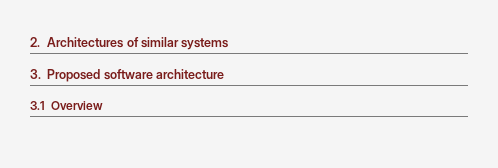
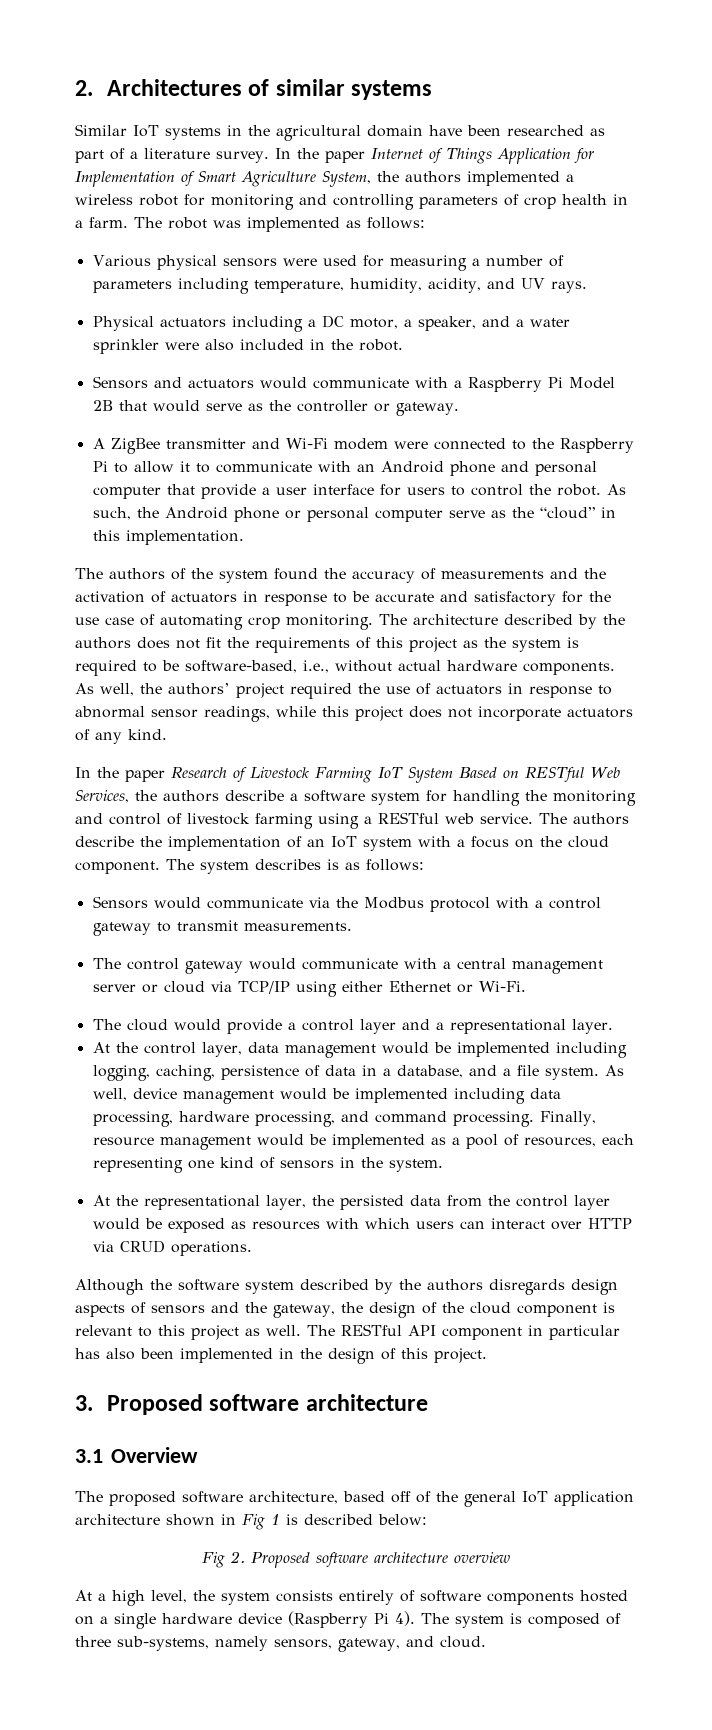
(229, 44) none -> [75,124,605,141] [75,148,594,164] [75,171,574,187] [75,194,628,210] [75,217,425,232] [92,255,564,271] [92,278,587,294] [92,315,570,332] [92,339,403,354] [92,376,615,392] [92,400,459,416] [92,438,634,454] [92,461,597,476] [92,484,626,499] [92,507,616,522] [92,530,244,545] [75,568,606,583] [75,591,611,606] [75,614,625,630] [75,637,579,653] [75,660,615,676] [75,683,612,699] [75,706,633,722] [75,729,167,744] [75,767,620,783] [75,790,636,806] [75,812,629,829] [75,836,609,851] [75,859,424,874] [92,896,601,912] [92,920,352,936] [92,958,603,974] [92,981,526,997] [92,1019,613,1034] [92,1042,627,1058] [92,1065,624,1081] [92,1088,561,1104] [92,1111,596,1127] [92,1134,634,1150] [92,1157,443,1173] [92,1195,610,1210] [92,1218,632,1233] [92,1240,252,1256] [75,1279,618,1295] [75,1302,615,1318] [75,1324,620,1340] [75,1348,487,1364] // Similar IoT systems in the agricultural domain have been researched as part of a literature survey. In the paper Internet of Things Application for Implementation of Smart Agriculture System, the authors implemented a wireless robot for monitoring and controlling parameters of crop health in a farm. The robot was implemented as follows: // Various physical sensors were used for measuring a number of parameters including temperature, humidity, acidity, and UV rays. // Physical actuators including a DC motor, a speaker, and a water sprinkler were also included in the robot. // Sensors and actuators would communicate with a Raspberry Pi Model 2B that would serve as the controller or gateway. // A ZigBee transmitter and Wi-Fi modem were connected to the Raspberry Pi to allow it to communicate with an Android phone and personal computer that provide a user interface for users to control the robot. As such, the Android phone or personal computer serve as the “cloud” in this implementation. // The authors of the system found the accuracy of measurements and the activation of actuators in response to be accurate and satisfactory for the use case of automating crop monitoring. The architecture described by the authors does not fit the requirements of this project as the system is required to be software-based, i.e., without actual hardware components. As well, the authors’ project required the use of actuators in response to abnormal sensor readings, while this project does not incorporate actuators of any kind. // In the paper Research of Livestock Farming IoT System Based on RESTful Web Services, the authors describe a software system for handling the monitoring and control of livestock farming using a RESTful web service. The authors describe the implementation of an IoT system with a focus on the cloud component. The system describes is as follows: // Sensors would communicate via the Modbus protocol with a control gateway to transmit measurements. // The control gateway would communicate with a central management server or cloud via TCP/IP using either Ethernet or Wi-Fi. // The cloud would provide a control layer and a representational layer. // At the control layer, data management would be implemented including logging, caching, persistence of data in a database, and a file system. As well, device management would be implemented including data processing, hardware processing, and command processing. Finally, resource management would be implemented as a pool of resources, each representing one kind of sensors in the system. // At the representational layer, the persisted data from the control layer would be exposed as resources with which users can interact over HTTP via CRUD operations. // Although the software system described by the authors disregards design aspects of sensors and the gateway, the design of the cloud component is relevant to this project as well. The RESTful API component in particular has also been implemented in the design of this project.
(103, 105) none -> [75,1491,634,1507] [75,1514,427,1530] [202,1551,510,1568] [75,1590,628,1606] [75,1611,621,1629] [75,1636,486,1652] // The proposed software architecture, based off of the general IoT application architecture shown in Fig 1 is described below: // Fig 2. Proposed software architecture overview // At a high level, the system consists entirely of software components hosted on a single hardware device (Raspberry Pi 4). The system is composed of three sub-systems, namely sensors, gateway, and cloud.

